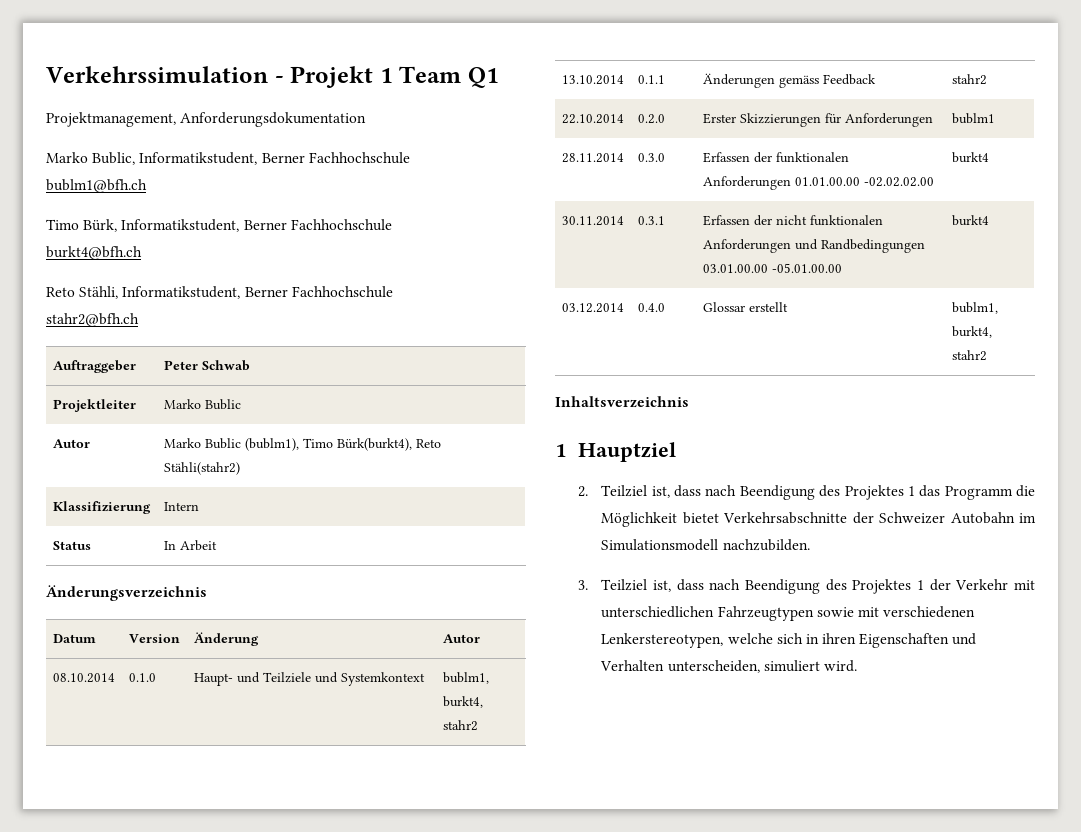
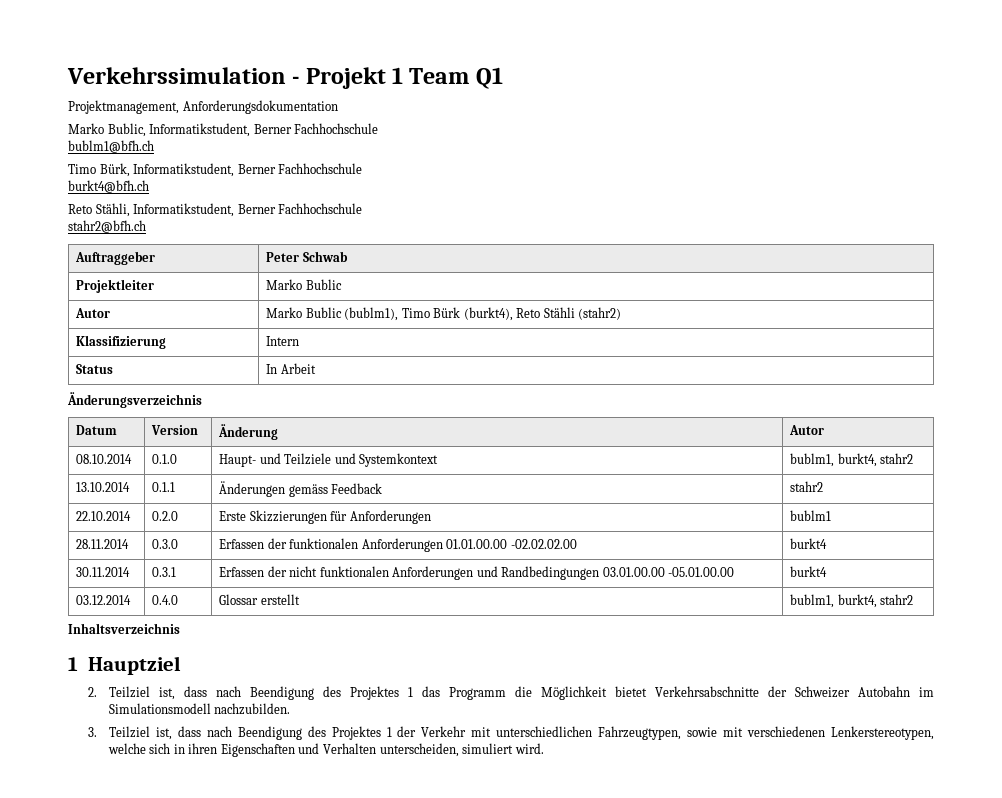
[336,438,441,451] [163,462,240,475] Bürk(burkt4), Reto Stähli(stahr2) -> [433,307,622,321] Bürk (burkt4), Reto Stähli (stahr2)
[702,113,736,124] Erster -> [219,511,247,521] Erste
[717,606,814,621] Fahrzeugtypen -> [598,726,682,740] Fahrzeugtypen,

